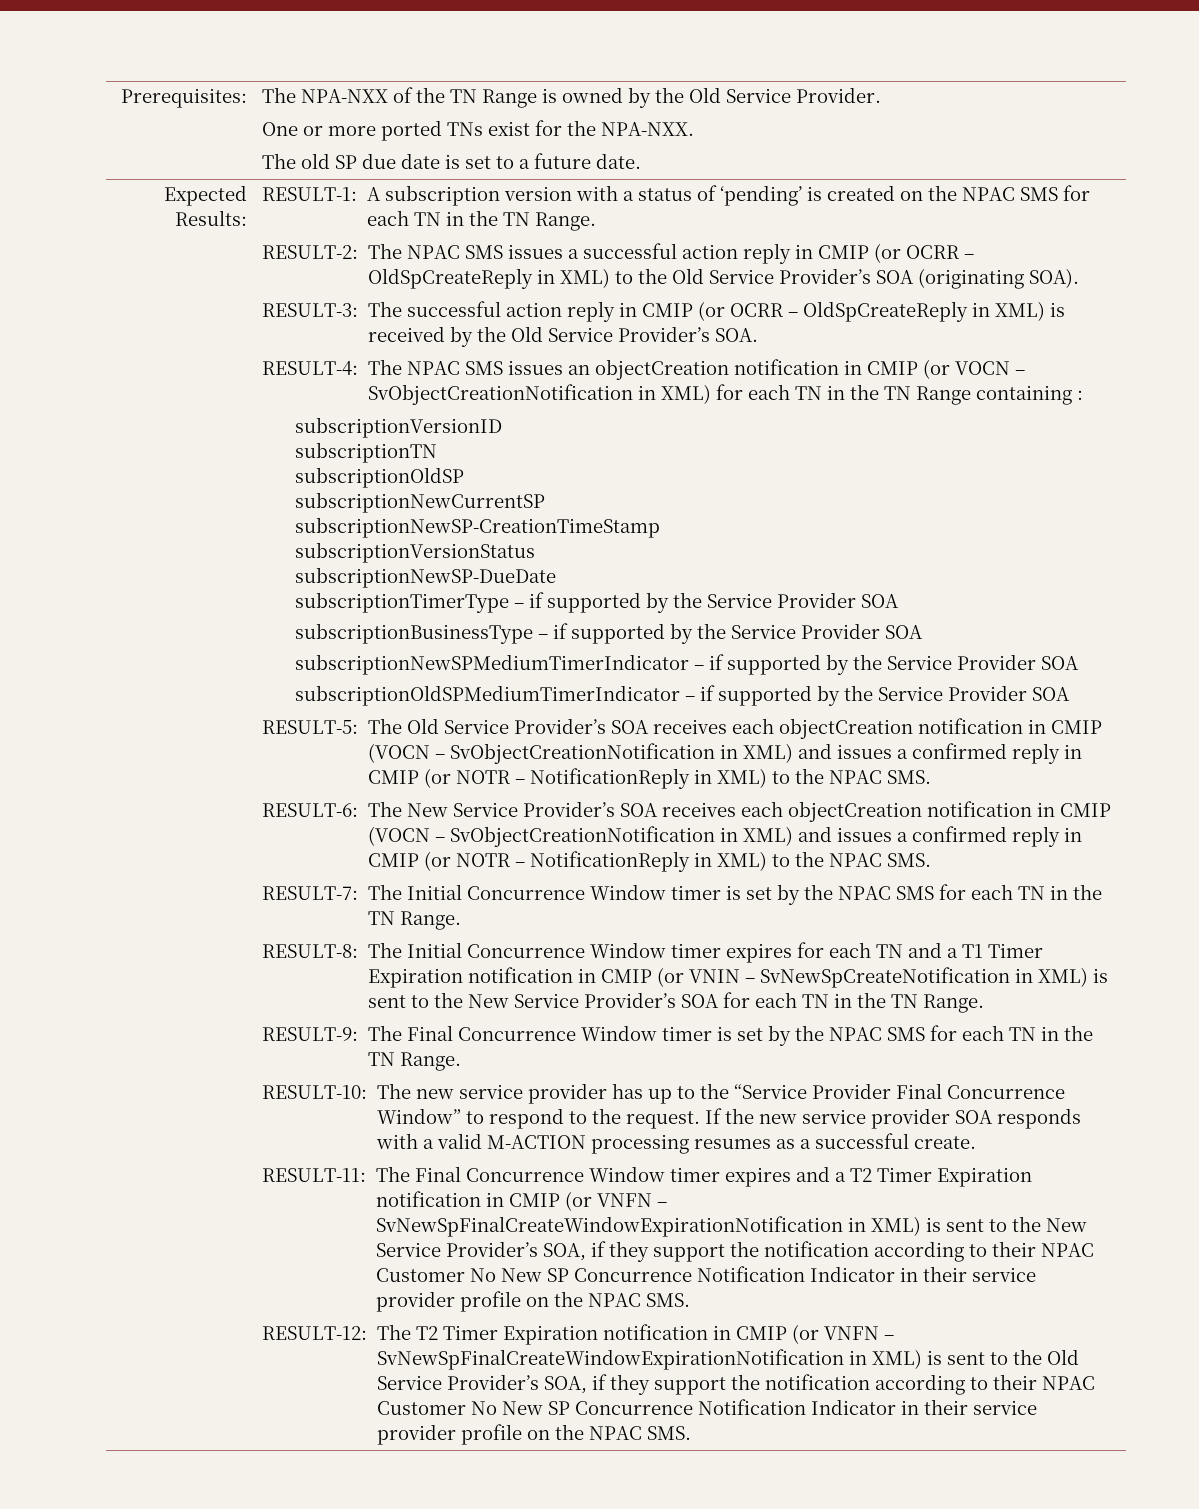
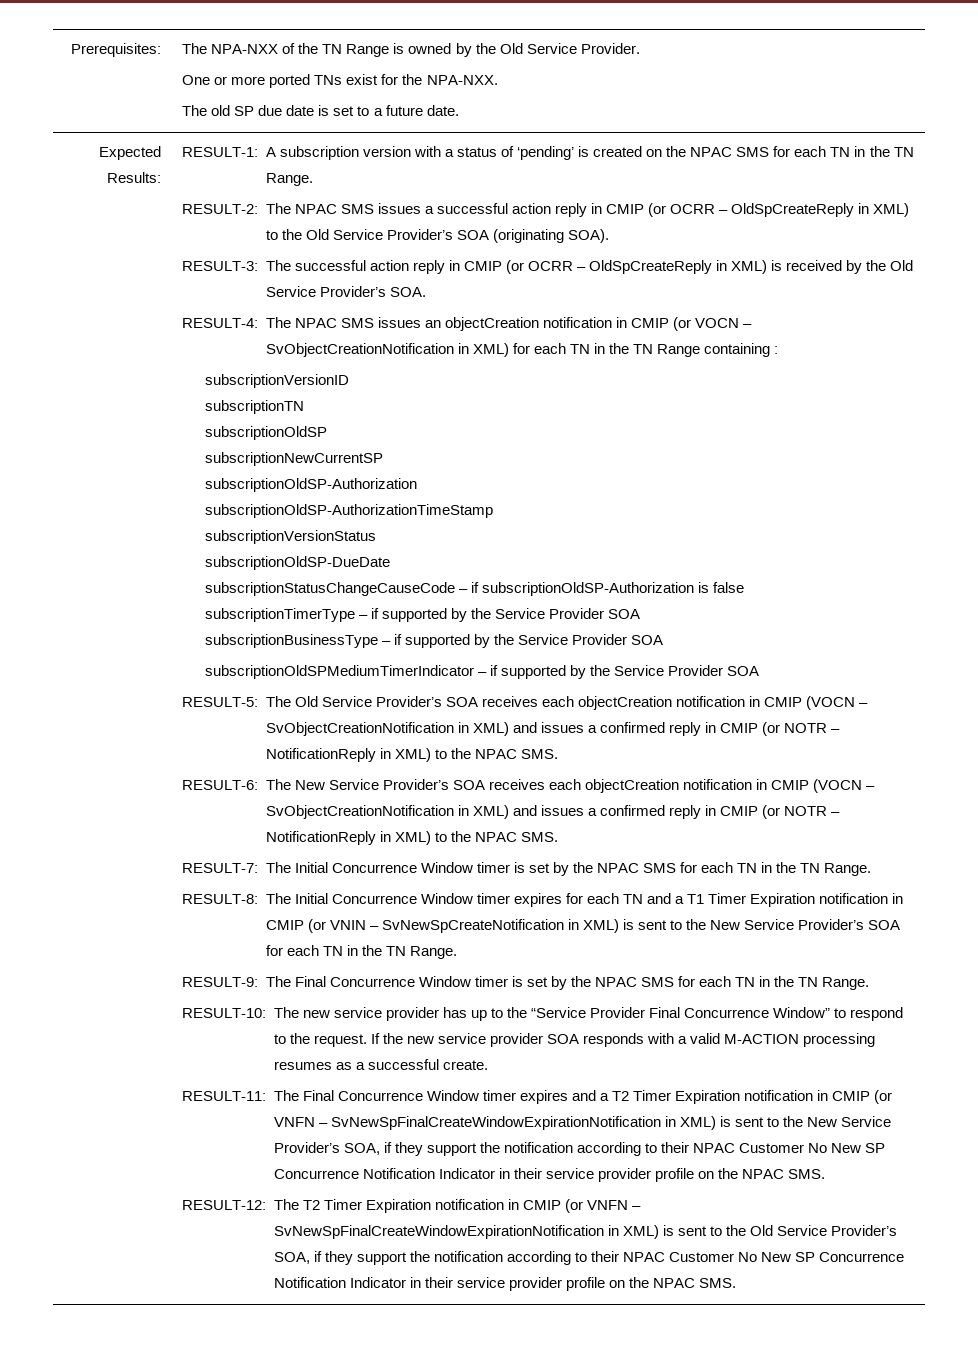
[295,517,661,538] subscriptionNewSP-CreationTimeStamp -> [204,478,417,492] [204,504,493,518] subscriptionOldSP-Authorization // subscriptionOldSP-AuthorizationTimeStamp
[295,567,557,588] subscriptionNewSP-DueDate -> [204,556,390,570] [204,582,744,596] subscriptionOldSP-DueDate // subscriptionStatusChangeCauseCode – if subscriptionOldSP-Authorization is false
[295,654,1080,675] // subscriptionNewSPMediumTimerIndicator – if supported by the Service Provider SOA -> (664, 640) none

